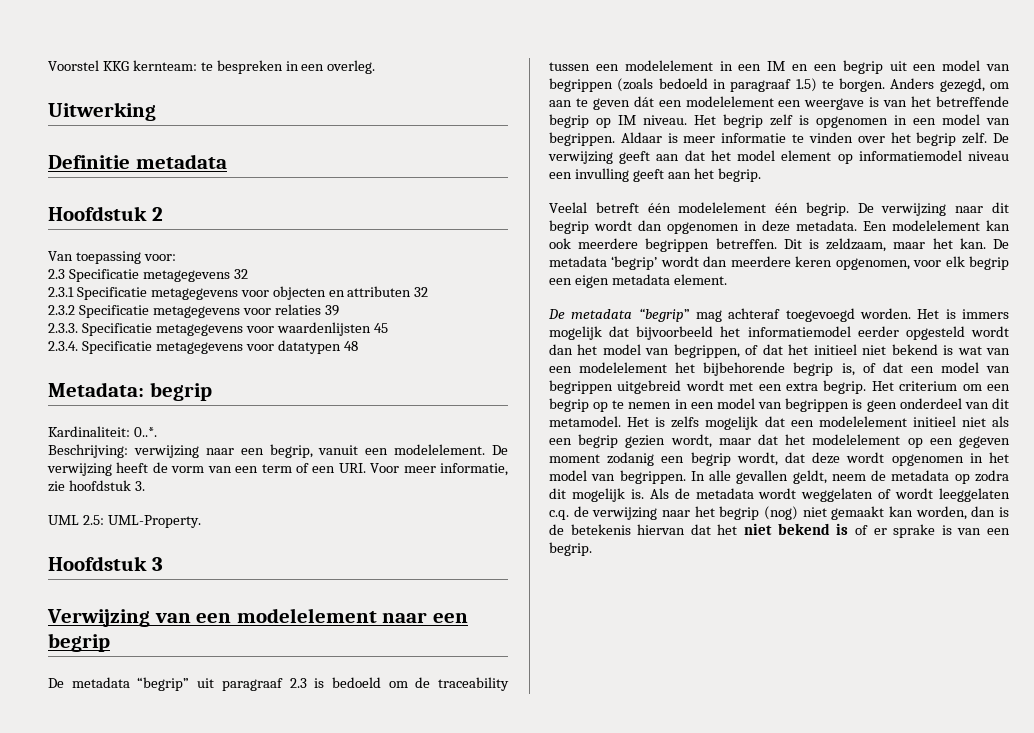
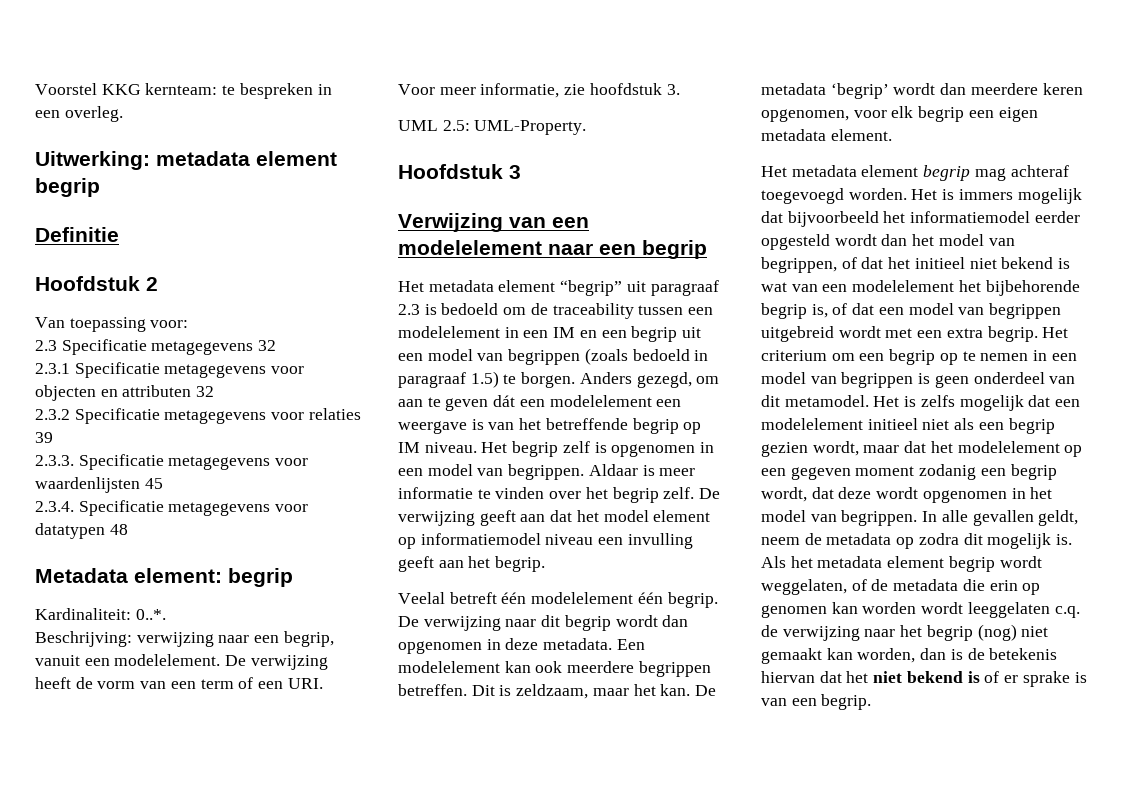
[48,102,156,121] Uitwerking -> [35,151,337,170] [35,178,100,197] Uitwerking: metadata element begrip
[135,154,227,169] metadata -> (119, 234) none
[48,382,144,397] Metadata: -> [35,568,222,583] Metadata element:
[48,677,130,688] De metadata -> [398,280,556,292] Het metadata element
[548,308,690,322] De metadata “begrip” -> [761,165,971,181] Het metadata element begrip
[674,488,892,502] de metadata wordt weggelaten of -> [790,556,1042,572] [761,579,1041,595] [761,602,917,618] het metadata element begrip wordt weggelaten, of de metadata die erin op genomen kan worden

